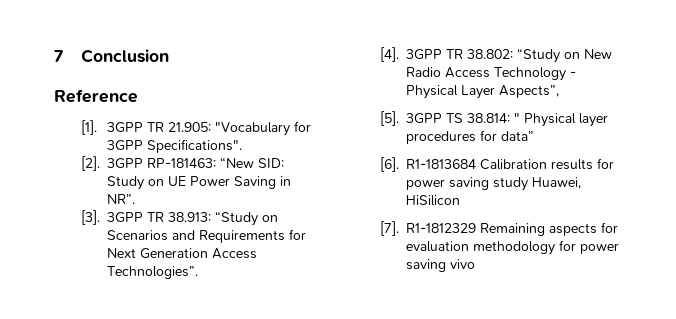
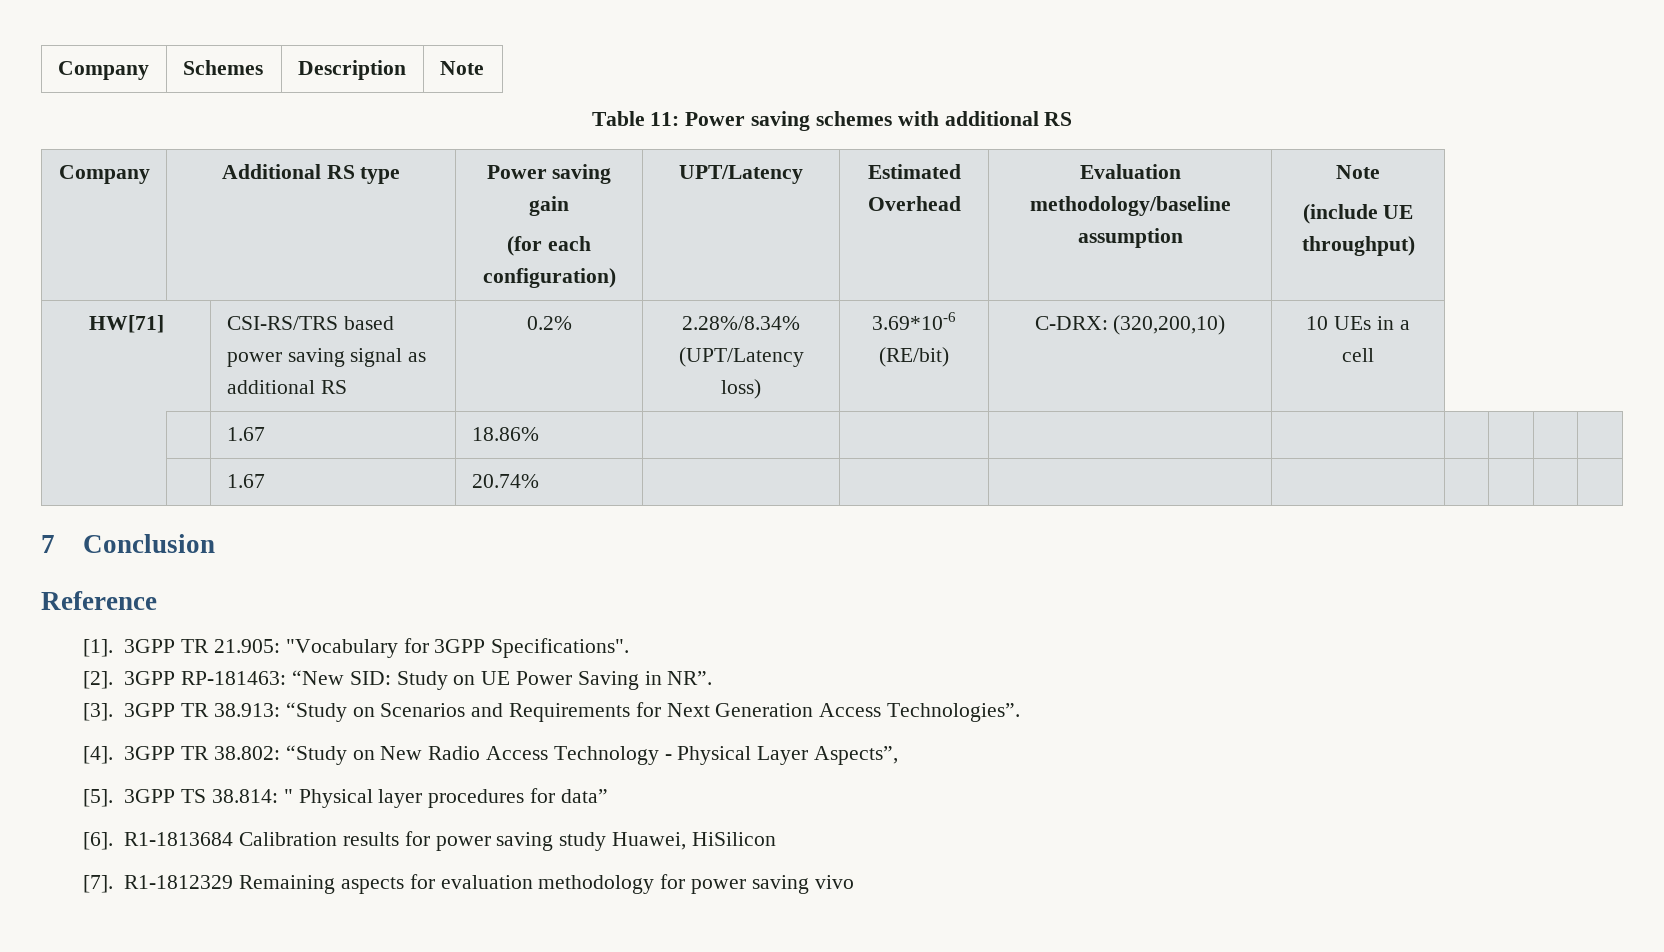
(54, 56) none -> [57,61,149,80] [182,60,263,75] [297,60,406,80] [439,61,484,75] [591,111,1073,131] [58,165,150,184] [221,164,401,184] [486,164,612,184] [529,196,569,216] [507,236,591,256] [482,268,616,288] [679,165,803,184] [867,164,961,179] [867,196,961,211] [1079,164,1181,179] [1029,196,1231,216] [1077,228,1183,248] [1336,165,1380,179] [1302,204,1414,224] [1301,236,1415,256] [88,315,164,333] [226,316,394,330] [226,348,427,367] [226,380,347,394] [526,316,572,330] [682,316,800,330] [678,347,804,367] [721,379,761,399] [872,312,956,330] [879,347,949,367] [1034,315,1226,335] [1306,316,1410,330] [1342,348,1374,362] [226,427,265,441] [471,427,539,441] [226,474,265,488] [471,474,539,488] Company | Schemes | Description | Note // Table 11: Power saving schemes with additional RS // Company | Additional RS type | Power saving gain // (for each configuration) | UPT/Latency | Estimated Overhead | Evaluation methodology/baseline assumption | Note // (include UE throughput) // HW[71] | CSI-RS/TRS based power saving signal as additional RS | 0.2% | 2.28%/8.34% (UPT/Latency loss) | 3.69*10-6 (RE/bit) | C-DRX: (320,200,10) | 10 UEs in a cell // | | 1.67 | 18.86% | | | | | | | | // | | 1.67 | 20.74% | | | | | | | | //

